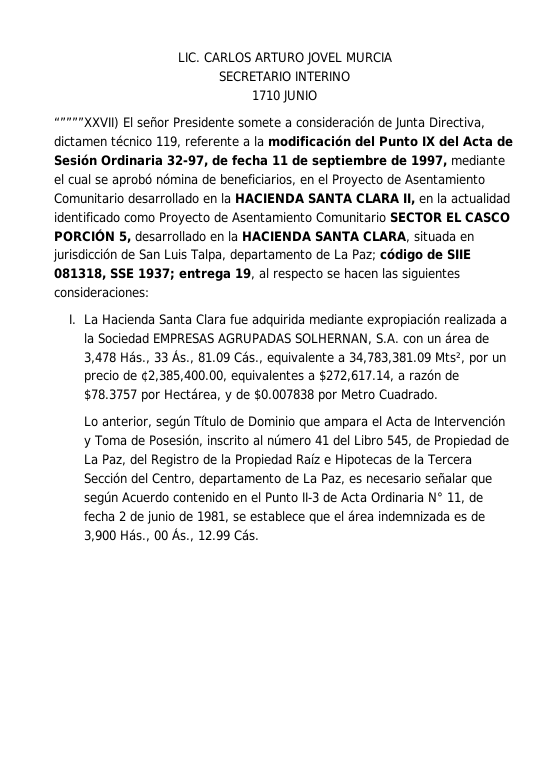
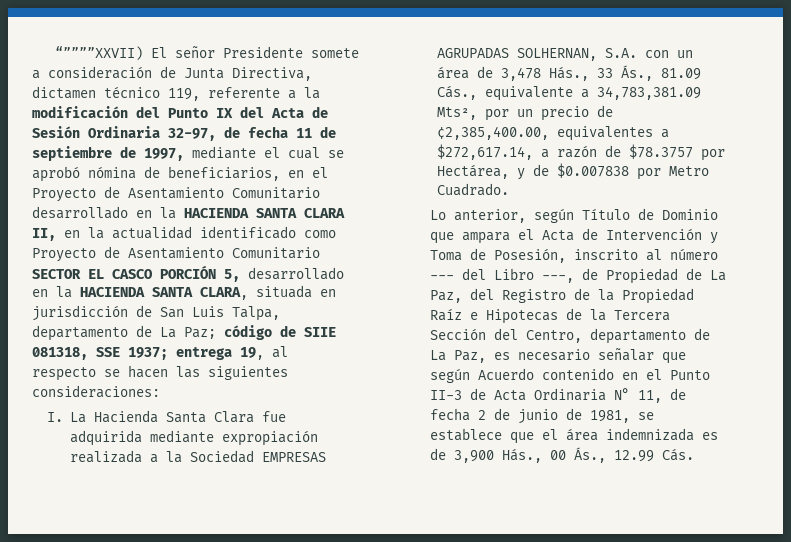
[177,52,392,65] [219,71,350,82] [252,90,317,103] LIC. CARLOS ARTURO JOVEL MURCIA // SECRETARIO INTERINO // 1710 JUNIO // -> (54, 53) none
[315,435,330,445] 41 -> [429,275,454,280] ---
[387,435,413,447] 545, -> [541,275,574,283] ---,

